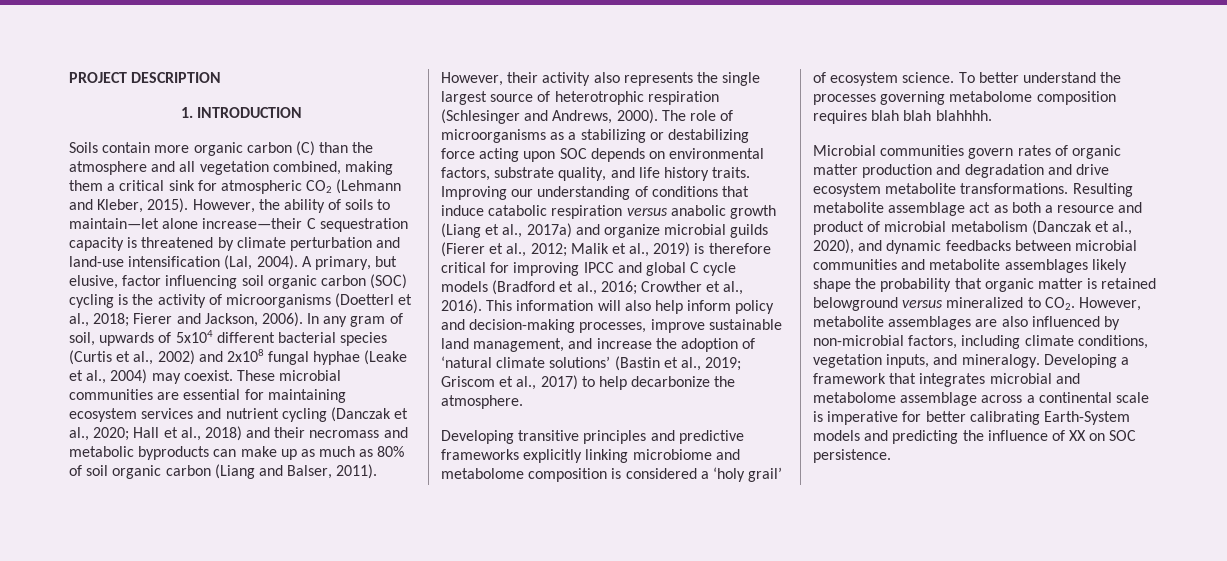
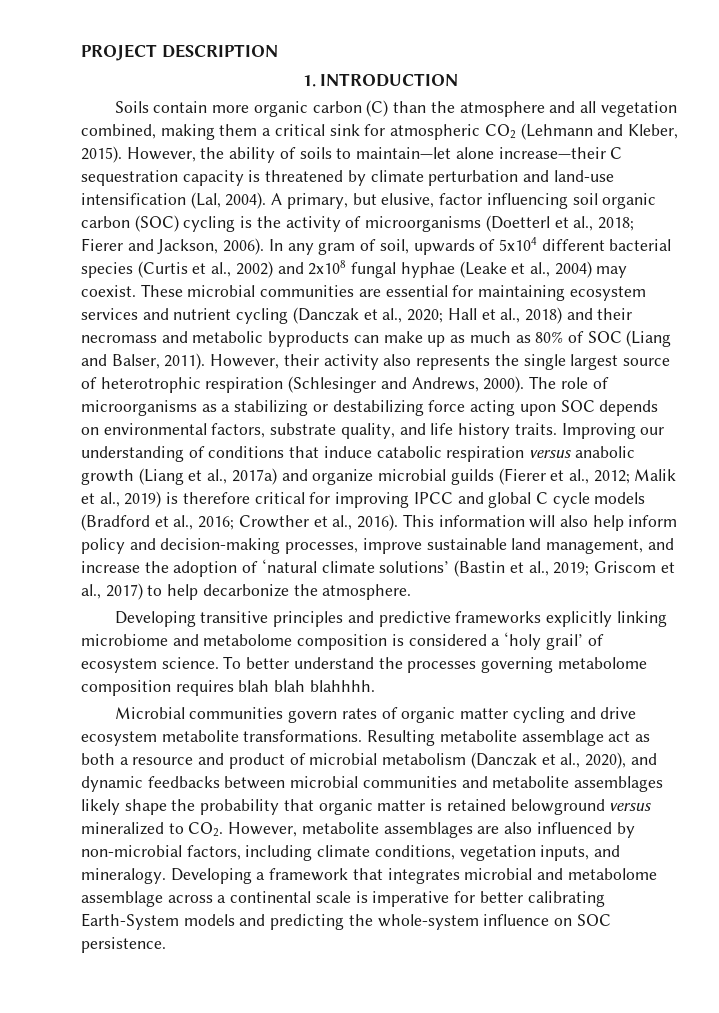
[86,465,211,479] soil organic carbon -> [587,331,622,343] SOC
[862,164,1044,178] production and degradation -> [512,707,565,723] cycling
[987,430,1087,441] influence of XX -> [377,914,550,930] whole-system influence

